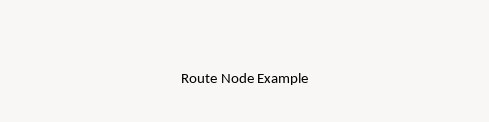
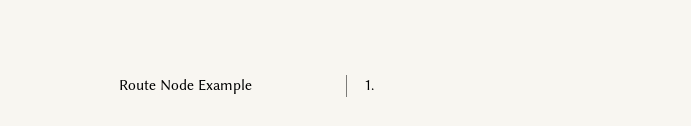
(309, 79) none -> [364,80,374,90] // 1.

